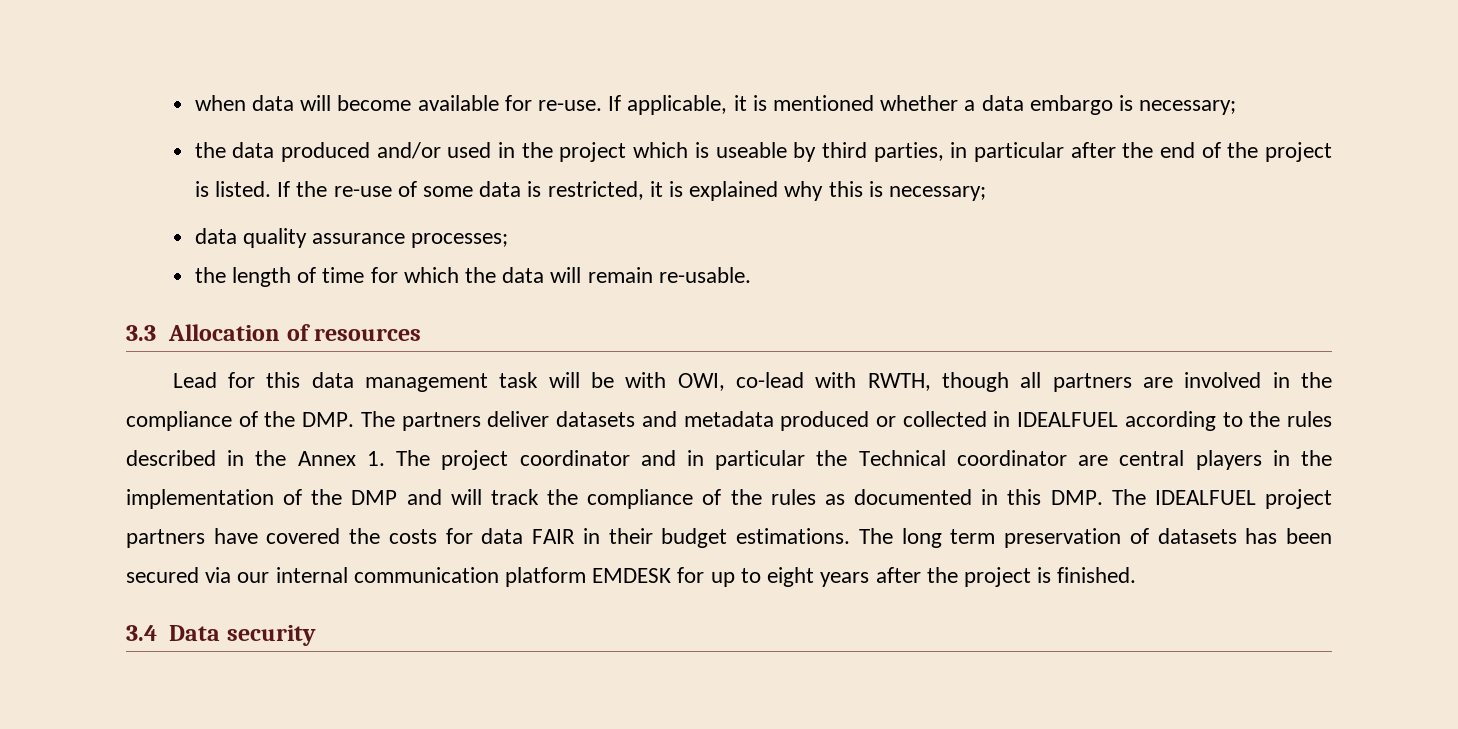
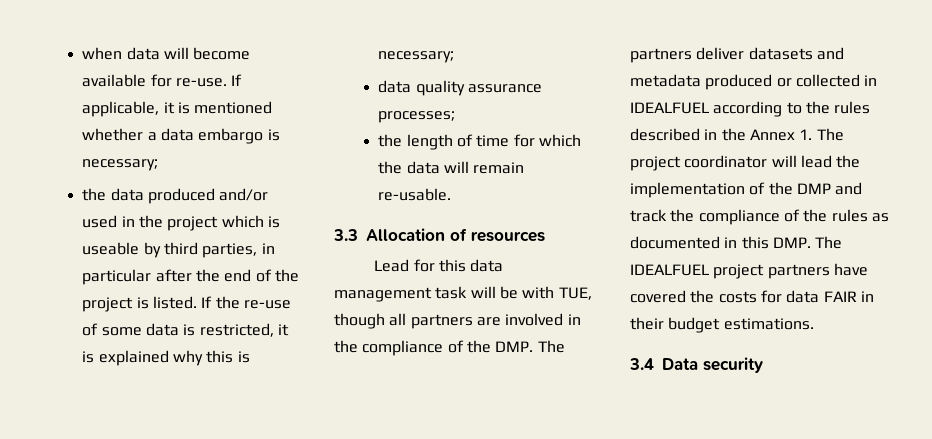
[677,372,931,391] OWI, co-lead with RWTH, -> [558,287,592,300] TUE,
[640,450,1290,470] and in particular the Technical coordinator are central players in -> [771,155,832,168] will lead
[450,489,482,505] will -> (863, 188) none
[858,528,1332,548] [126,567,1137,587] The long term preservation of datasets has been secured via our internal communication platform EMDESK for up to eight years after the project is finished. -> (814, 324) none

